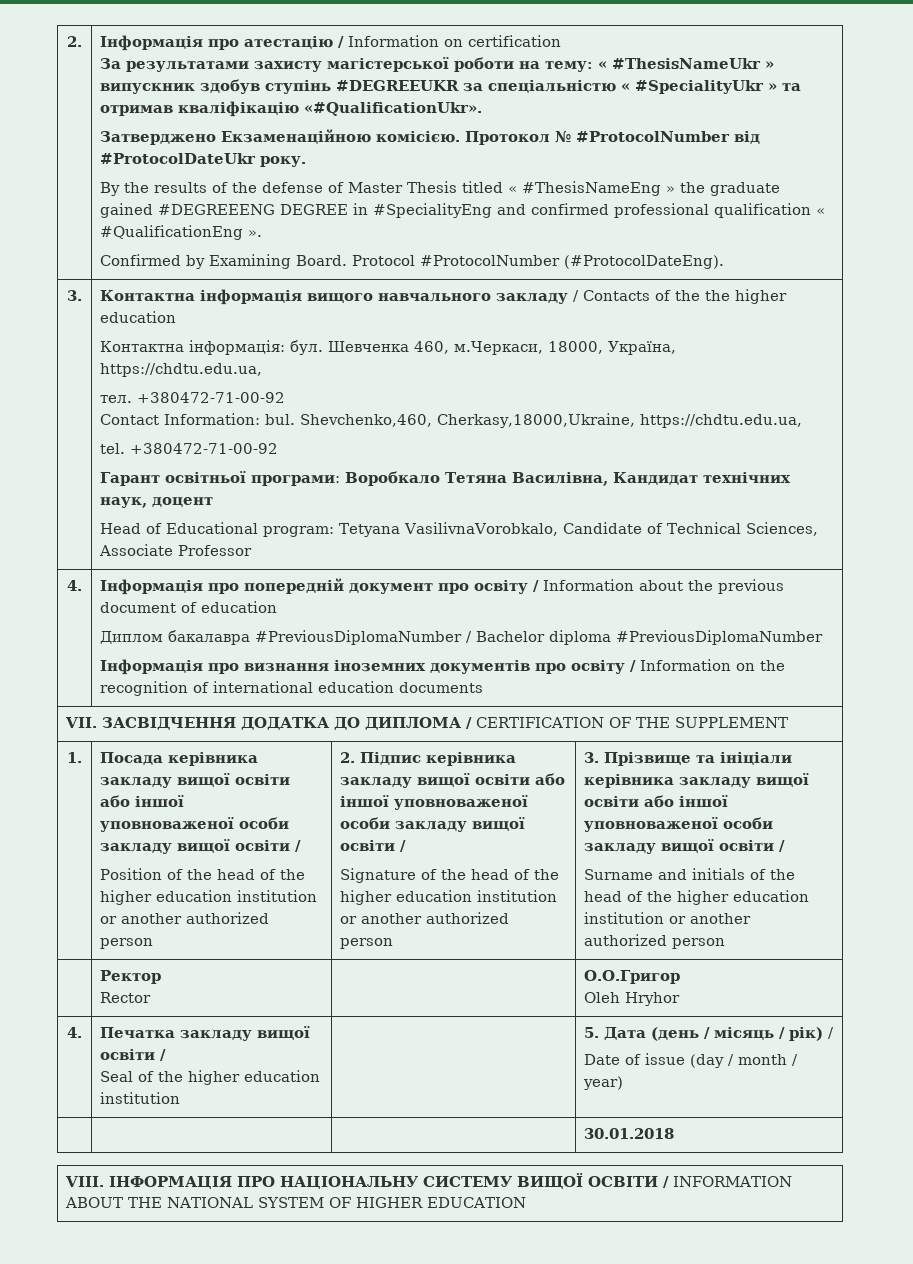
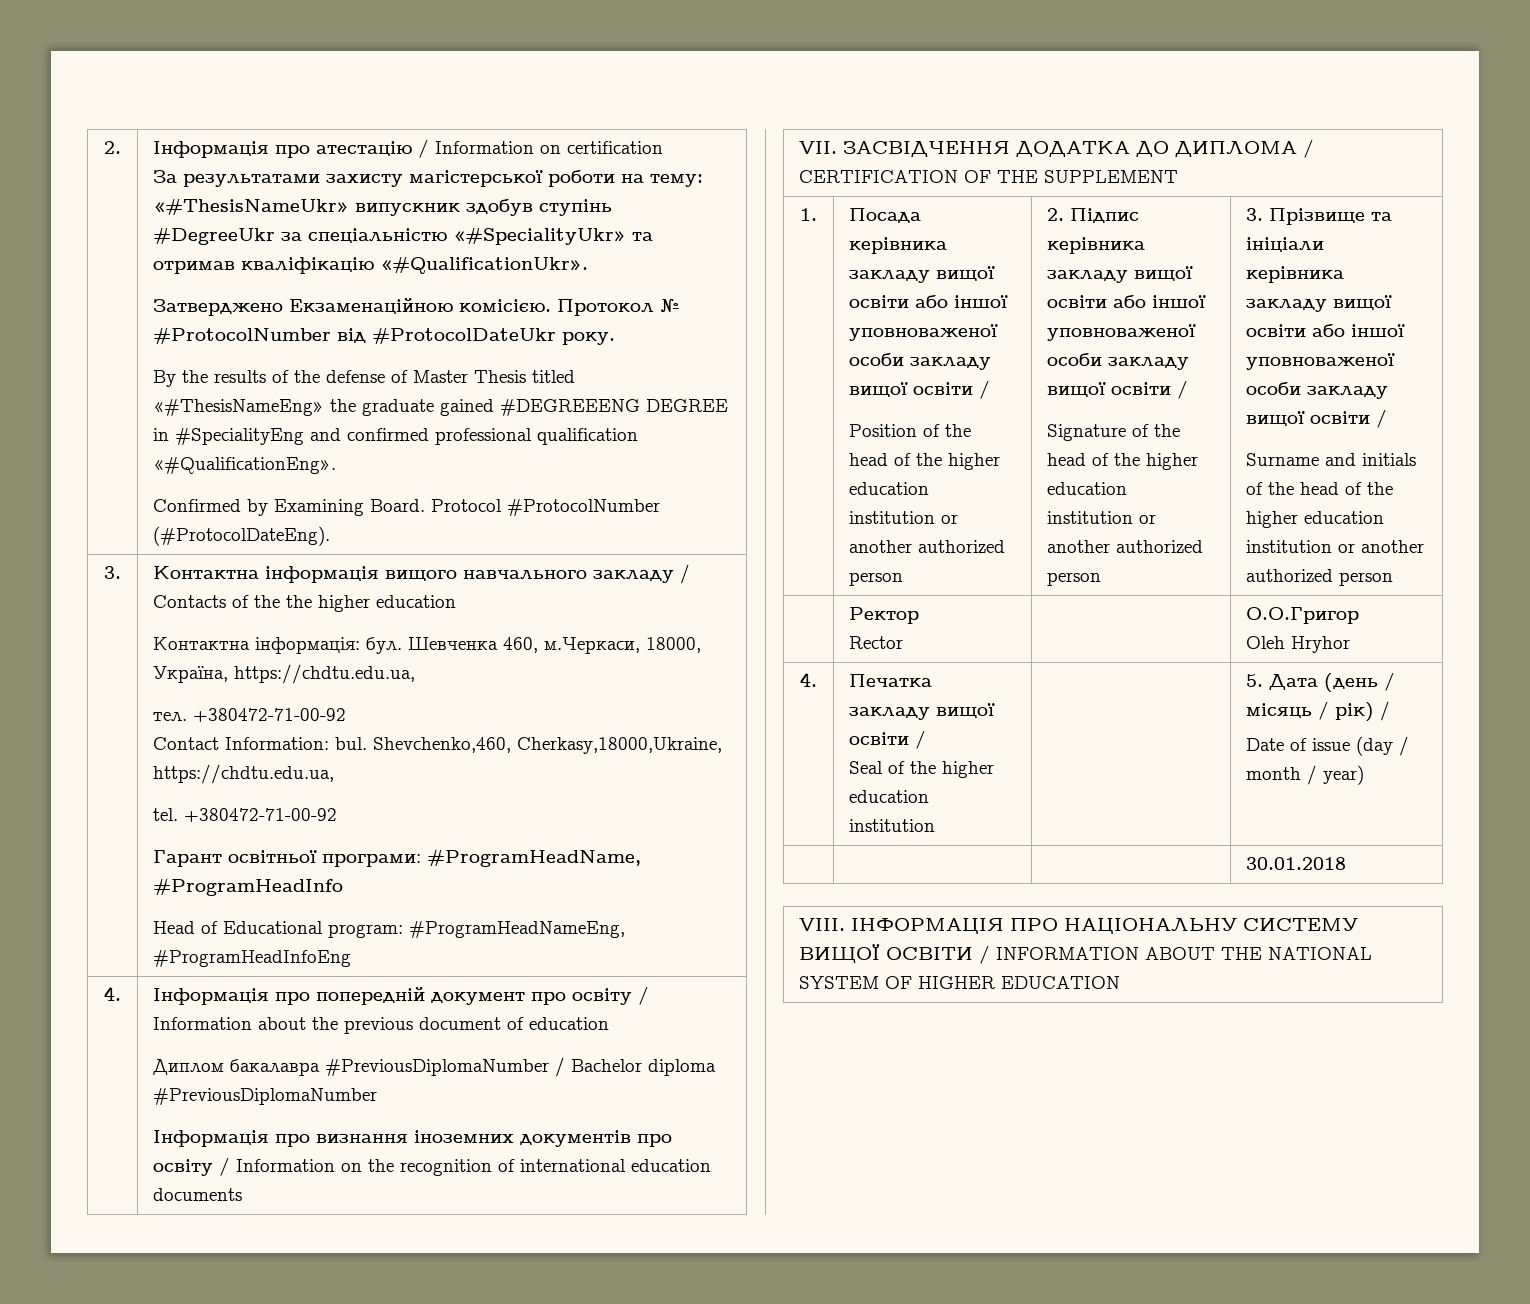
[598,58,775,69] « #ThesisNameUkr » -> [153,198,350,215] «#ThesisNameUkr»
[336,80,460,91] #DEGREEUKR -> [153,227,276,245] #DegreeUkr
[621,80,778,94] « #SpecialityUkr » -> [453,227,627,245] «#SpecialityUkr»
[508,181,676,196] « #ThesisNameEng » -> [153,399,325,416] «#ThesisNameEng»
[816,208,826,215] [100,225,263,240] « #QualificationEng ». -> [153,457,337,474] «#QualificationEng».
[345,471,792,486] [100,497,214,508] [100,522,819,537] [99,544,253,556] Воробкало Тетяна Василівна, Кандидат технічних наук, доцент // Head of Educational program: Tetyana VasilivnaVorobkalo, Candidate of Technical Sciences, Associate Professor -> [427,849,642,867] [153,878,344,896] [153,921,626,938] [153,950,352,967] #ProgramHeadName, #ProgramHeadInfo // Head of Educational program: #ProgramHeadNameEng, #ProgramHeadInfoEng

